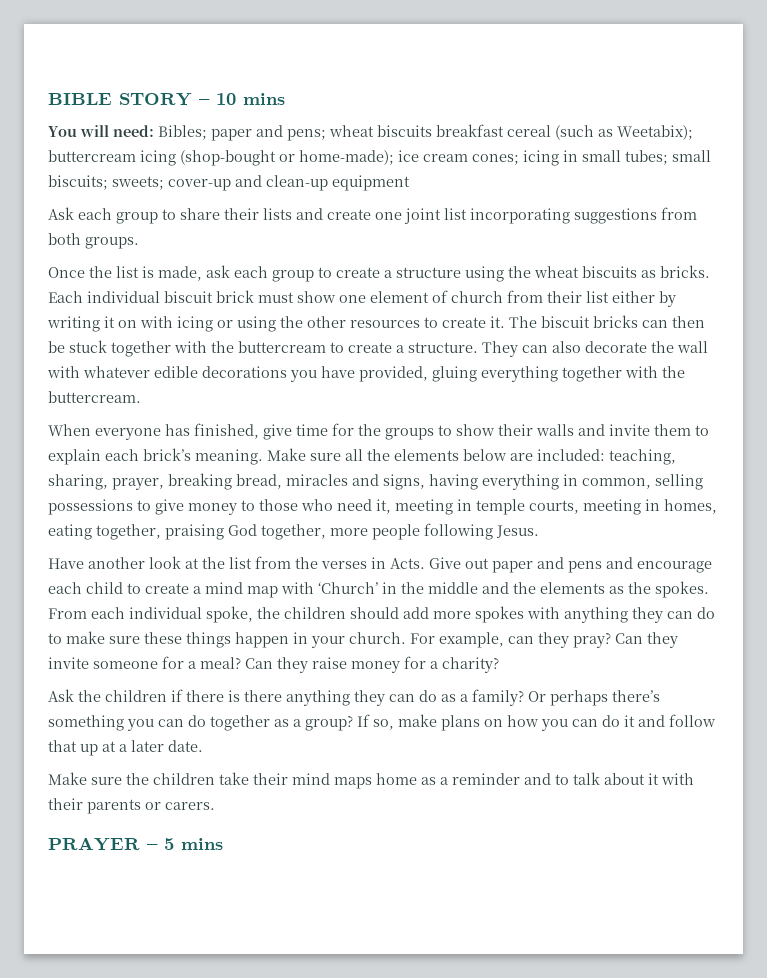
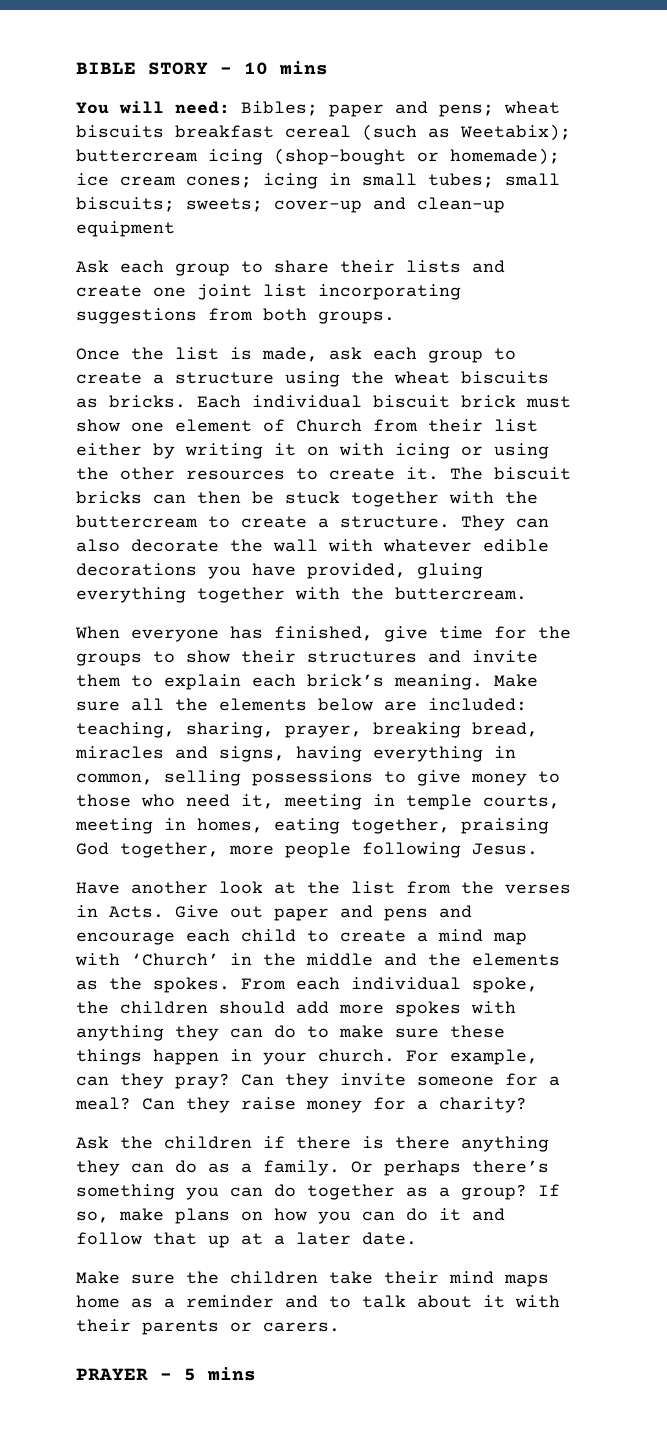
[299,150,394,165] home-made); -> [450,148,560,165] homemade);
[451,291,503,303] church -> [296,419,362,432] Church
[536,424,574,436] walls -> [307,651,417,663] structures
[472,689,524,706] family? -> [263,1160,340,1176] family.

